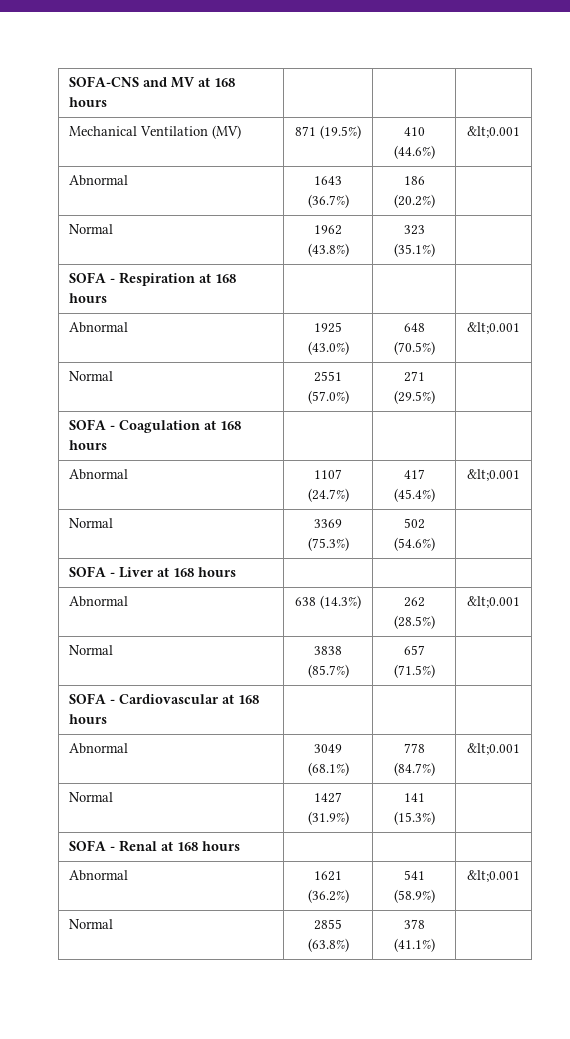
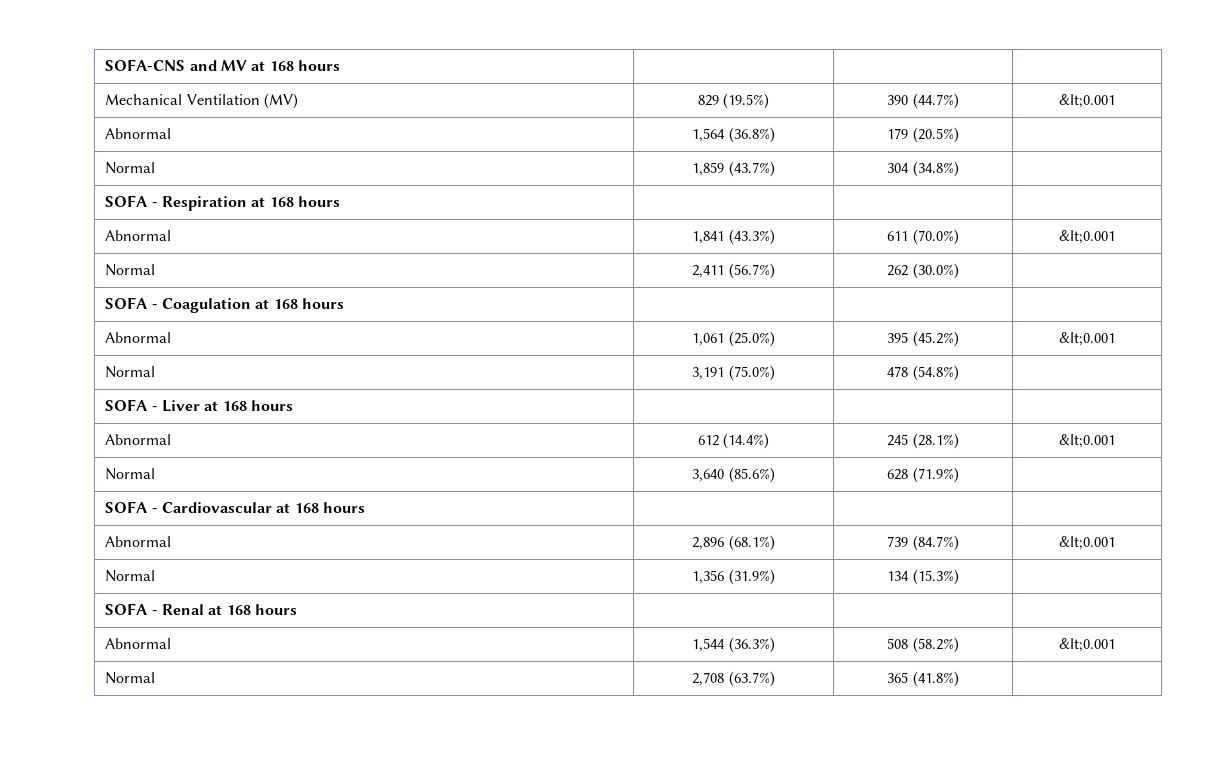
[295,126,316,136] 871 -> [697,95,719,106] 829
[403,127,425,136] [393,145,435,159] 410 (44.6%) -> [887,93,959,109] 390 (44.7%)
[314,176,342,185] [307,194,349,208] [403,176,425,185] [393,194,435,208] [69,224,114,234] [314,225,342,235] [307,243,349,257] [403,225,425,235] [393,243,435,257] 1643 (36.7%) | 186 (20.2%) | // Normal | 1962 (43.8%) | 323 (35.1%) -> [692,127,775,143] [887,127,959,143] [105,162,156,174] [692,161,775,177] [887,161,959,177] 1,564 (36.8%) | 179 (20.5%) | // Normal | 1,859 (43.7%) | 304 (34.8%)
[314,322,342,333] [307,341,349,355] [403,323,425,332] [393,341,435,355] [467,322,520,334] [69,371,114,381] [314,371,342,382] [307,390,349,404] [403,371,425,382] [393,390,435,404] 1925 (43.0%) | 648 (70.5%) | &lt;0.001 // Normal | 2551 (57.0%) | 271 (29.5%) -> [692,229,775,245] [887,229,959,245] [1059,230,1115,244] [105,264,156,276] [692,263,775,279] [887,263,959,279] 1,841 (43.3%) | 611 (70.0%) | &lt;0.001 // Normal | 2,411 (56.7%) | 262 (30.0%)
[314,469,342,479] [307,488,349,502] [403,469,425,479] [393,488,435,502] [467,469,520,481] [69,518,114,528] [314,519,342,528] [307,537,349,551] [403,518,425,529] [393,537,435,551] 1107 (24.7%) | 417 (45.4%) | &lt;0.001 // Normal | 3369 (75.3%) | 502 (54.6%) -> [692,331,775,347] [887,331,959,347] [1059,332,1115,346] [105,366,156,378] [692,365,775,381] [887,365,959,381] 1,061 (25.0%) | 395 (45.2%) | &lt;0.001 // Normal | 3,191 (75.0%) | 478 (54.8%)
[295,595,361,609] [403,597,425,607] [393,615,435,629] [467,596,520,608] [69,645,114,655] [314,646,342,655] [307,664,349,678] [403,645,425,655] [393,664,435,678] 638 (14.3%) | 262 (28.5%) | &lt;0.001 // Normal | 3838 (85.7%) | 657 (71.5%) -> [697,433,770,449] [887,433,959,449] [1059,434,1115,448] [105,468,156,480] [692,467,775,483] [887,467,959,483] 612 (14.4%) | 245 (28.1%) | &lt;0.001 // Normal | 3,640 (85.6%) | 628 (71.9%)
[314,744,342,753] 3049 -> [692,537,725,550] 2,896
[403,743,425,753] 778 -> [887,536,909,547] 739
[314,792,342,803] 1427 -> [692,570,725,584] 1,356
[403,793,425,802] 141 -> [887,571,910,581] 134
[314,871,342,881] [307,889,349,903] [403,870,425,880] [393,889,435,903] [467,870,520,882] [69,919,114,929] [314,919,342,930] [307,938,349,952] [403,919,425,929] [393,938,435,952] 1621 (36.2%) | 541 (58.9%) | &lt;0.001 // Normal | 2855 (63.8%) | 378 (41.1%) -> [692,637,775,653] [887,637,959,653] [1059,638,1115,652] [105,672,156,684] [692,671,775,687] [887,671,959,687] 1,544 (36.3%) | 508 (58.2%) | &lt;0.001 // Normal | 2,708 (63.7%) | 365 (41.8%)

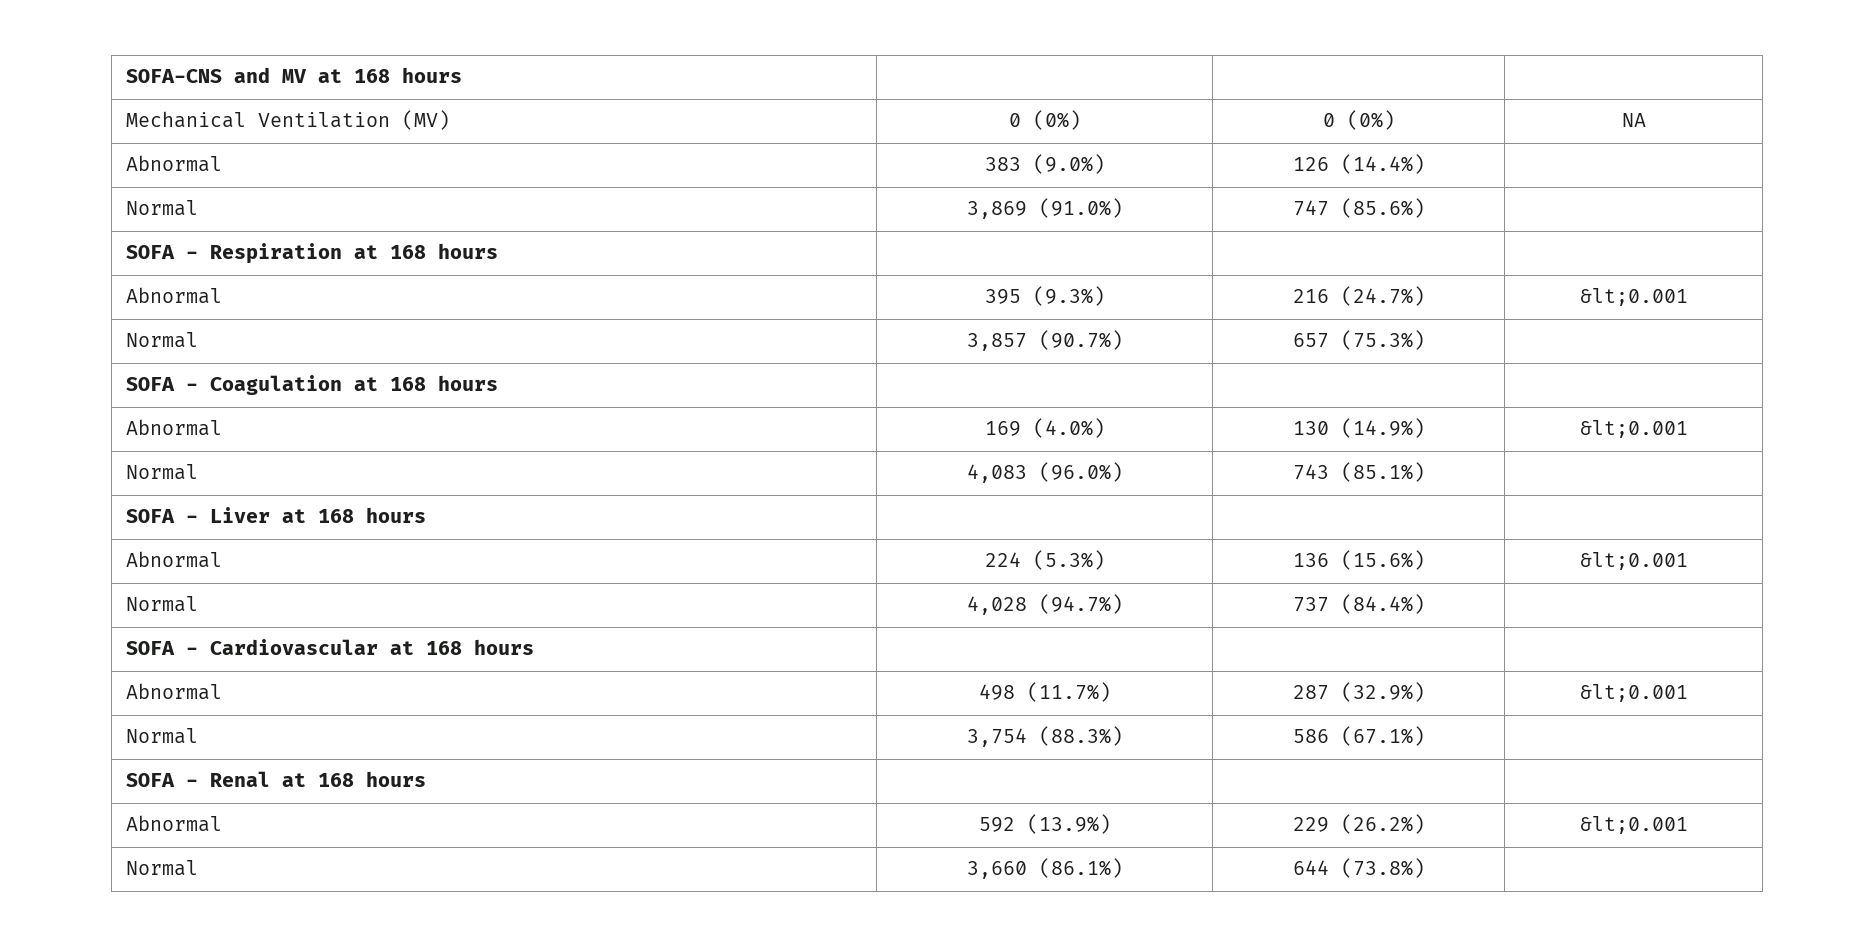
[697,93,770,109] [887,93,959,109] [1059,94,1115,108] [105,128,172,139] [692,127,775,143] [887,127,959,143] [105,162,156,174] [692,161,775,177] [887,161,959,177] 829 (19.5%) | 390 (44.7%) | &lt;0.001 // Abnormal | 1,564 (36.8%) | 179 (20.5%) | // Normal | 1,859 (43.7%) | 304 (34.8%) -> [1008,110,1081,130] [1322,110,1395,130] [1621,113,1646,127] [125,155,222,172] [984,154,1105,174] [1292,154,1425,174] [125,200,198,216] [966,198,1123,219] [1292,198,1425,218] 0 (0%) | 0 (0%) | NA // Abnormal | 383 (9.0%) | 126 (14.4%) | // Normal | 3,869 (91.0%) | 747 (85.6%)
[692,229,775,245] [887,229,959,245] [1059,230,1115,244] [105,264,156,276] [692,263,775,279] [887,263,959,279] 1,841 (43.3%) | 611 (70.0%) | &lt;0.001 // Normal | 2,411 (56.7%) | 262 (30.0%) -> [984,286,1105,306] [1292,286,1425,306] [1579,288,1688,306] [125,332,198,348] [966,330,1123,351] [1292,330,1425,350] 395 (9.3%) | 216 (24.7%) | &lt;0.001 // Normal | 3,857 (90.7%) | 657 (75.3%)
[692,331,775,347] [887,331,959,347] [1059,332,1115,346] [105,366,156,378] [692,365,775,381] [887,365,959,381] 1,061 (25.0%) | 395 (45.2%) | &lt;0.001 // Normal | 3,191 (75.0%) | 478 (54.8%) -> [984,418,1105,438] [1292,418,1425,438] [1579,420,1688,438] [125,464,198,480] [966,462,1123,483] [1292,462,1425,482] 169 (4.0%) | 130 (14.9%) | &lt;0.001 // Normal | 4,083 (96.0%) | 743 (85.1%)
[697,433,770,449] [887,433,959,449] [1059,434,1115,448] [105,468,156,480] [692,467,775,483] [887,467,959,483] 612 (14.4%) | 245 (28.1%) | &lt;0.001 // Normal | 3,640 (85.6%) | 628 (71.9%) -> [984,550,1105,570] [1292,550,1425,570] [1579,552,1688,570] [125,596,198,612] [966,594,1123,615] [1292,594,1425,614] 224 (5.3%) | 136 (15.6%) | &lt;0.001 // Normal | 4,028 (94.7%) | 737 (84.4%)
[692,535,775,551] [887,535,959,551] [1059,536,1115,550] [105,570,156,582] [692,569,775,585] [887,569,959,585] 2,896 (68.1%) | 739 (84.7%) | &lt;0.001 // Normal | 1,356 (31.9%) | 134 (15.3%) -> [978,682,1111,702] [1292,682,1425,702] [1579,684,1688,702] [125,728,198,744] [966,726,1123,747] [1292,726,1425,746] 498 (11.7%) | 287 (32.9%) | &lt;0.001 // Normal | 3,754 (88.3%) | 586 (67.1%)
[692,637,775,653] [887,637,959,653] [1059,638,1115,652] [105,672,156,684] [692,671,775,687] [887,671,959,687] 1,544 (36.3%) | 508 (58.2%) | &lt;0.001 // Normal | 2,708 (63.7%) | 365 (41.8%) -> [978,814,1111,834] [1292,814,1425,834] [1579,816,1688,834] [125,860,198,876] [966,858,1123,879] [1292,858,1425,878] 592 (13.9%) | 229 (26.2%) | &lt;0.001 // Normal | 3,660 (86.1%) | 644 (73.8%)

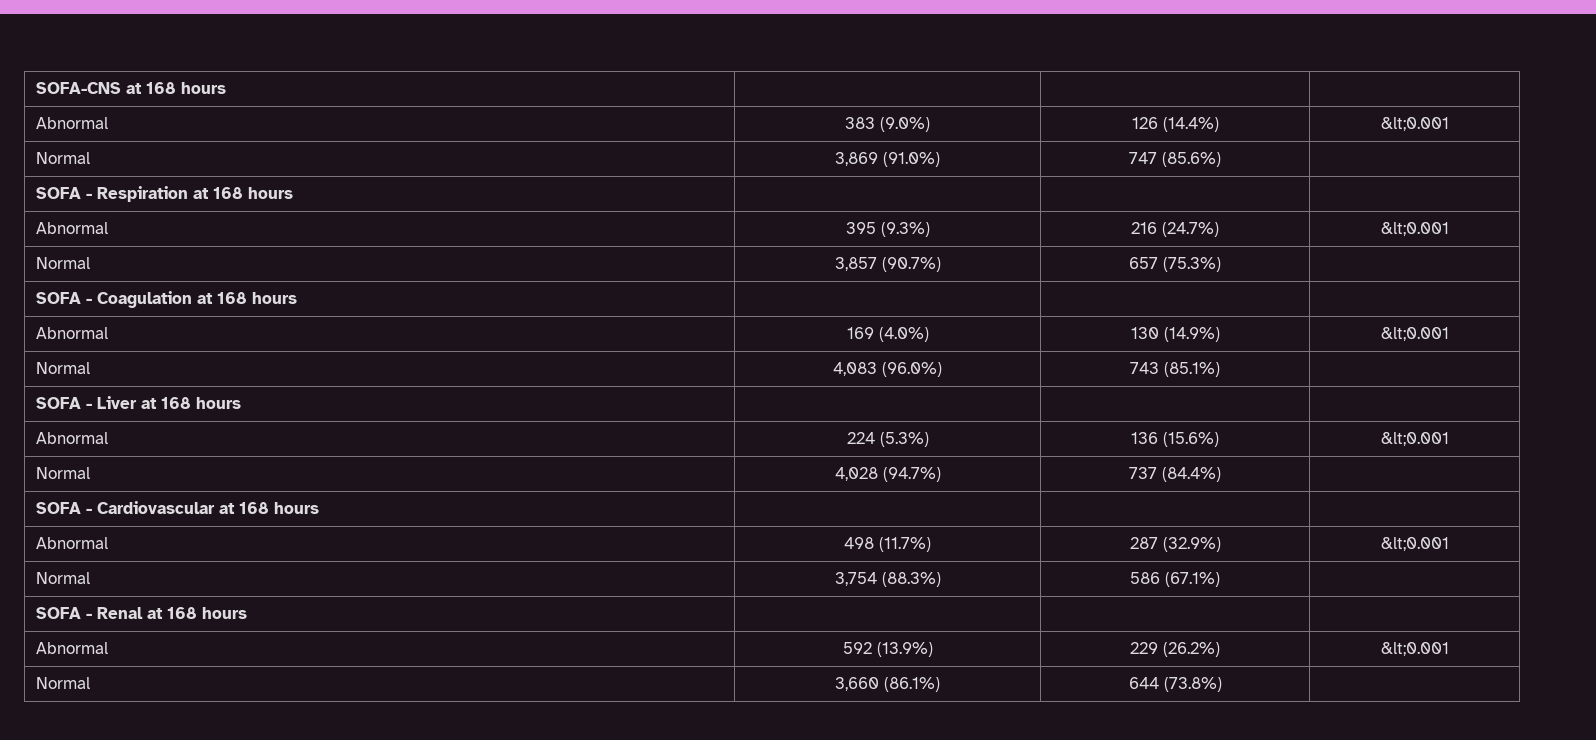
[233,67,462,83] [125,110,450,130] [1008,110,1081,130] [1322,110,1395,130] [1621,113,1646,127] and MV at 168 hours | | | // Mechanical Ventilation (MV) | 0 (0%) | 0 (0%) | NA -> [125,82,226,94] at 168 hours | | |
(1425, 164) none -> [1380,117,1449,131] &lt;0.001

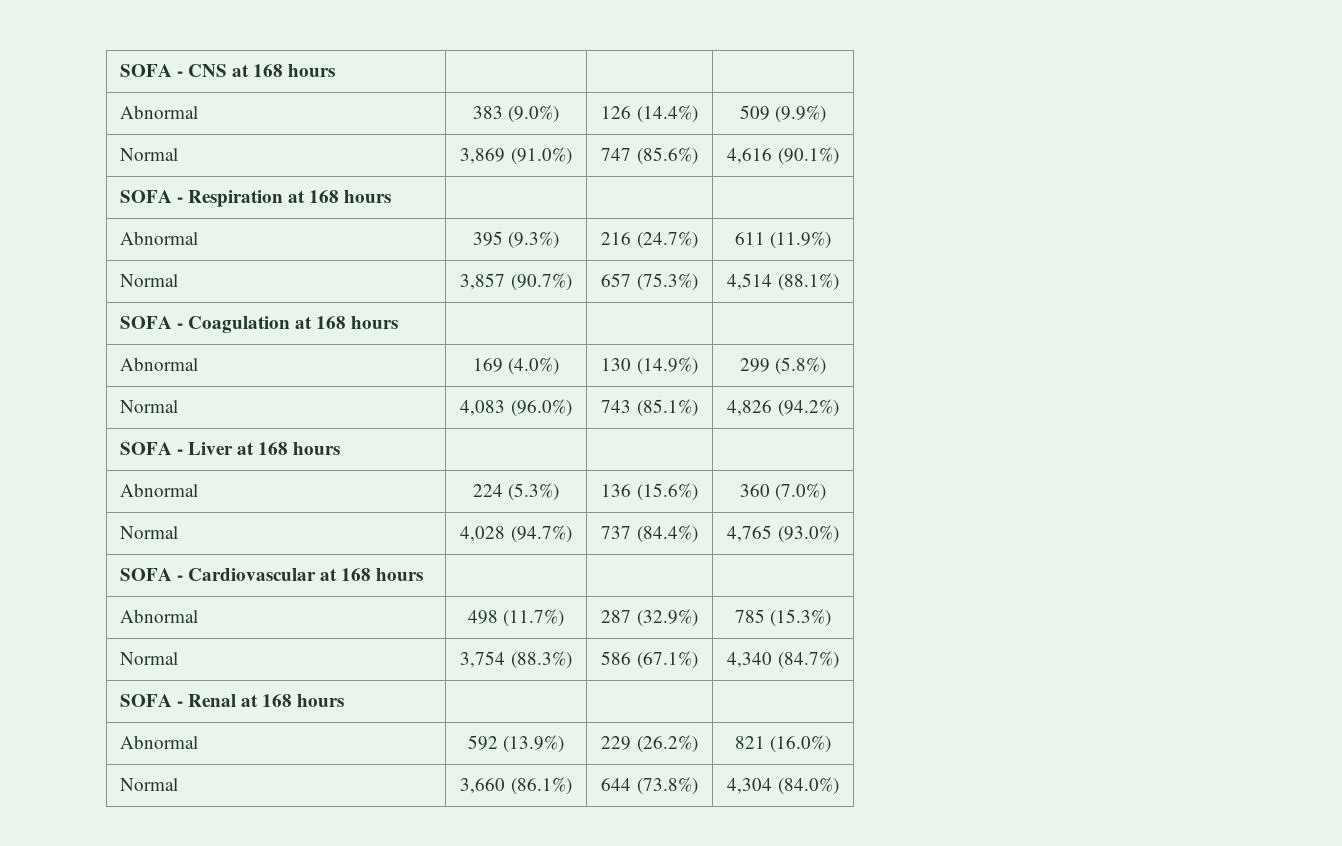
[35,82,121,94] SOFA-CNS -> [119,64,227,77] SOFA - CNS
[1380,117,1449,131] &lt;0.001 -> [739,105,827,123] 509 (9.9%)
(1221, 159) none -> [727,147,839,165] 4,616 (90.1%)
[1380,222,1449,236] &lt;0.001 -> [734,231,832,249] 611 (11.9%)
(1221, 264) none -> [727,273,839,291] 4,514 (88.1%)
[1380,327,1449,341] &lt;0.001 -> [739,357,827,375] 299 (5.8%)
(1220, 369) none -> [727,399,839,417] 4,826 (94.2%)
[1380,432,1449,446] &lt;0.001 -> [739,483,827,501] 360 (7.0%)
(1221, 474) none -> [727,525,839,543] 4,765 (93.0%)
[1380,537,1449,551] &lt;0.001 -> [734,609,832,627] 785 (15.3%)
(1220, 579) none -> [727,651,839,669] 4,340 (84.7%)
[1380,642,1449,656] &lt;0.001 -> [734,735,832,753] 821 (16.0%)
(1222, 684) none -> [727,777,839,795] 4,304 (84.0%)

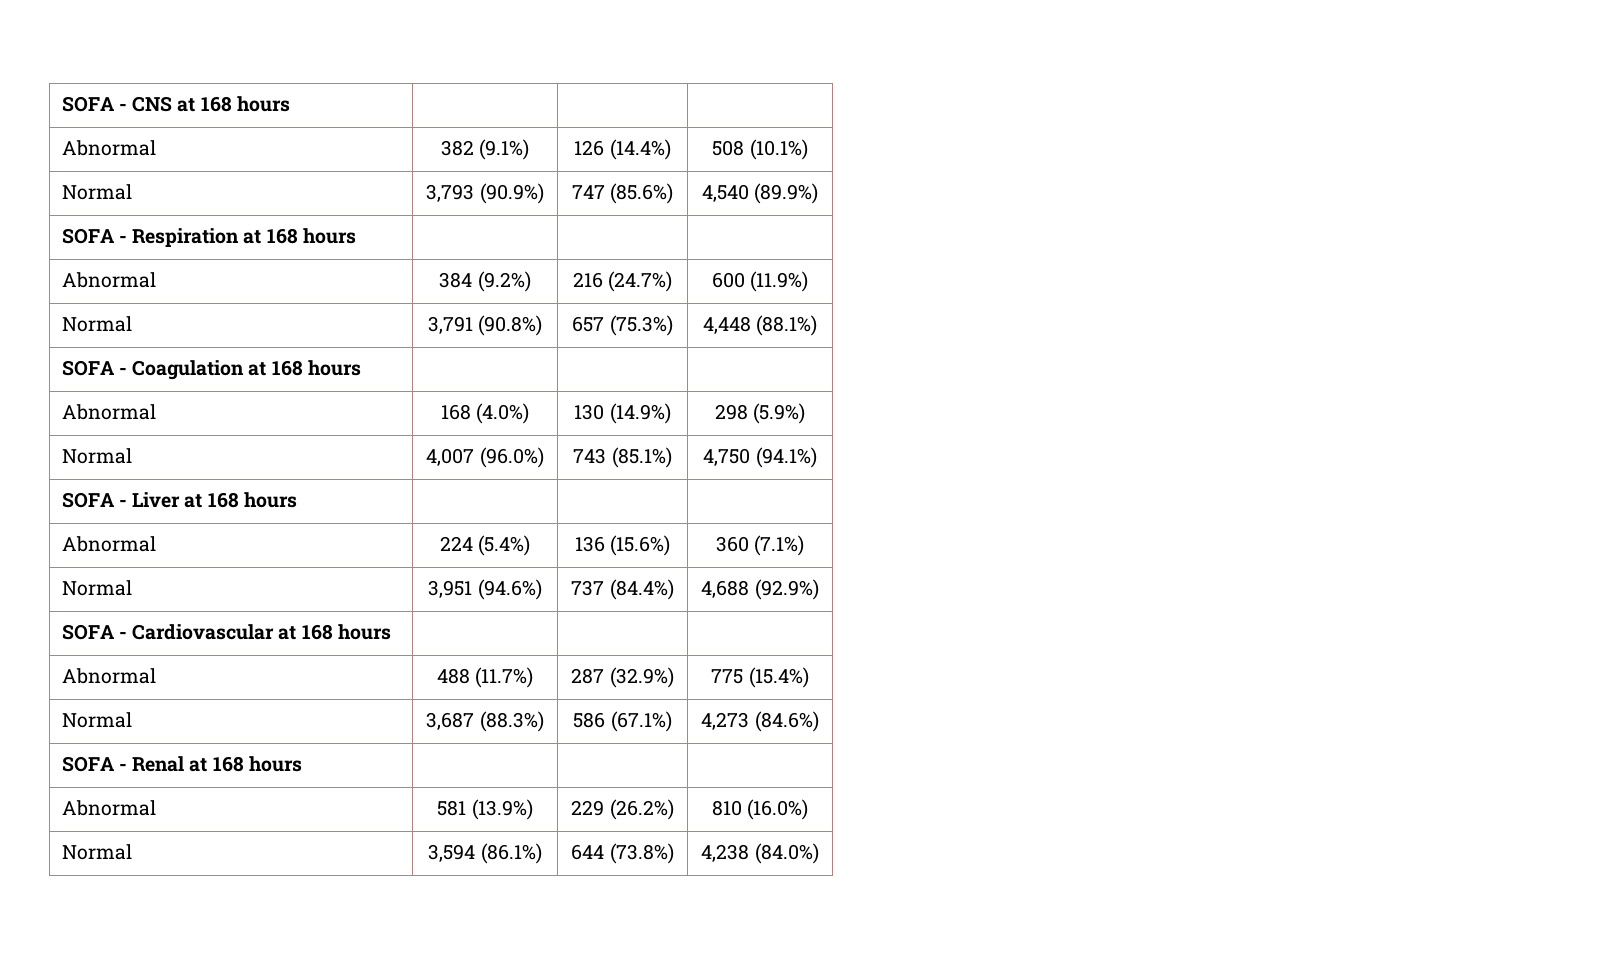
[472,105,560,123] 383 (9.0%) -> [440,139,530,160] 382 (9.1%)
[739,105,827,123] [119,148,178,161] [460,147,572,165] 509 (9.9%) // Normal | 3,869 (91.0%) -> [712,139,808,160] [61,184,132,200] [426,183,544,204] 508 (10.1%) // Normal | 3,793 (90.9%)
[727,147,839,165] 4,616 (90.1%) -> [701,183,819,204] 4,540 (89.9%)
[472,231,560,249] 395 (9.3%) -> [439,271,531,292] 384 (9.2%)
[734,232,765,245] 611 -> [711,272,745,288] 600
[460,273,572,291] 3,857 (90.7%) -> [427,315,543,336] 3,791 (90.8%)
[727,273,773,290] 4,514 -> [702,316,751,334] 4,448
[472,358,503,372] 169 -> [440,404,471,420] 168
[739,357,827,375] [119,400,178,413] [460,400,506,416] 299 (5.8%) // Normal | 4,083 -> [714,403,806,424] [61,448,132,464] [426,448,475,466] 298 (5.9%) // Normal | 4,007
[727,399,839,417] 4,826 (94.2%) -> [703,447,817,468] 4,750 (94.1%)
[508,483,560,501] (5.3%) -> [478,535,531,556] (5.4%)
[775,483,827,501] [119,526,178,539] [460,525,572,543] (7.0%) // Normal | 4,028 (94.7%) -> [754,535,805,556] [61,580,132,596] [428,579,542,600] (7.1%) // Normal | 3,951 (94.6%)
[727,525,839,543] 4,765 (93.0%) -> [701,579,819,600] 4,688 (92.9%)
[467,610,498,624] 498 -> [436,668,470,684] 488
[734,609,832,627] [119,652,178,665] [460,651,506,668] 785 (15.3%) // Normal | 3,754 -> [711,667,809,688] [61,712,132,728] [426,712,475,730] 775 (15.4%) // Normal | 3,687
[727,651,839,669] 4,340 (84.7%) -> [701,711,819,732] 4,273 (84.6%)
[467,735,498,750] 592 -> [437,800,467,816] 581
[734,736,765,749] 821 -> [711,800,742,816] 810
[460,778,506,794] 3,660 -> [428,844,476,862] 3,594
[727,778,773,794] 4,304 -> [701,844,750,862] 4,238

